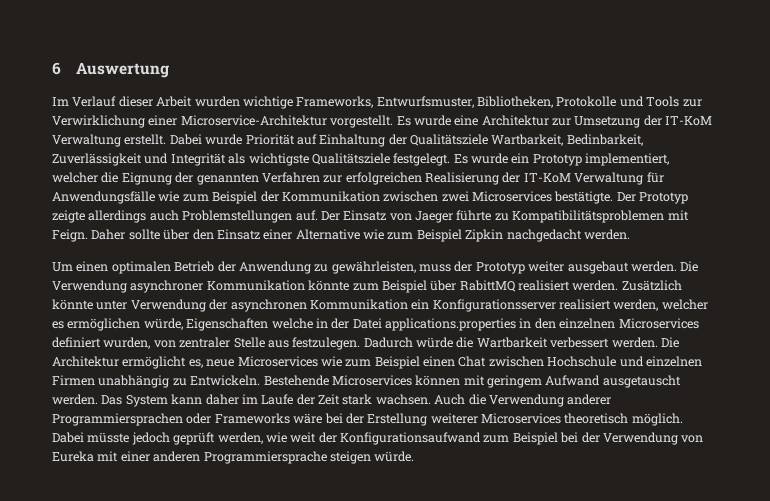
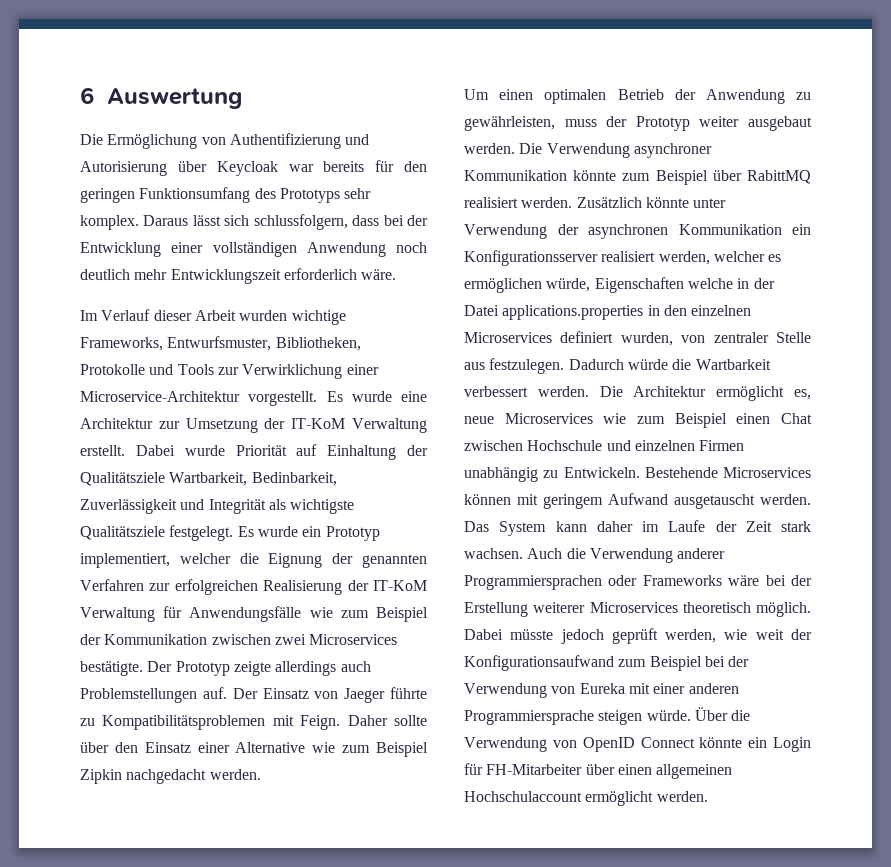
(170, 70) none -> [80,133,370,149] [80,160,427,176] [80,187,372,203] [80,214,428,230] [80,242,427,257] [80,268,397,284] // Die Ermöglichung von Authentifizierung und Autorisierung über Keycloak war bereits für den geringen Funktionsumfang des Prototyps sehr komplex. Daraus lässt sich schlussfolgern, dass bei der Entwicklung einer vollständigen Anwendung noch deutlich mehr Entwicklungszeit erforderlich wäre.
(415, 456) none -> [694,707,751,721] [464,737,811,752] [464,763,733,779] [464,791,708,806] Über die Verwendung von OpenID Connect könnte ein Login für FH-Mitarbeiter über einen allgemeinen Hochschulaccount ermöglicht werden.

